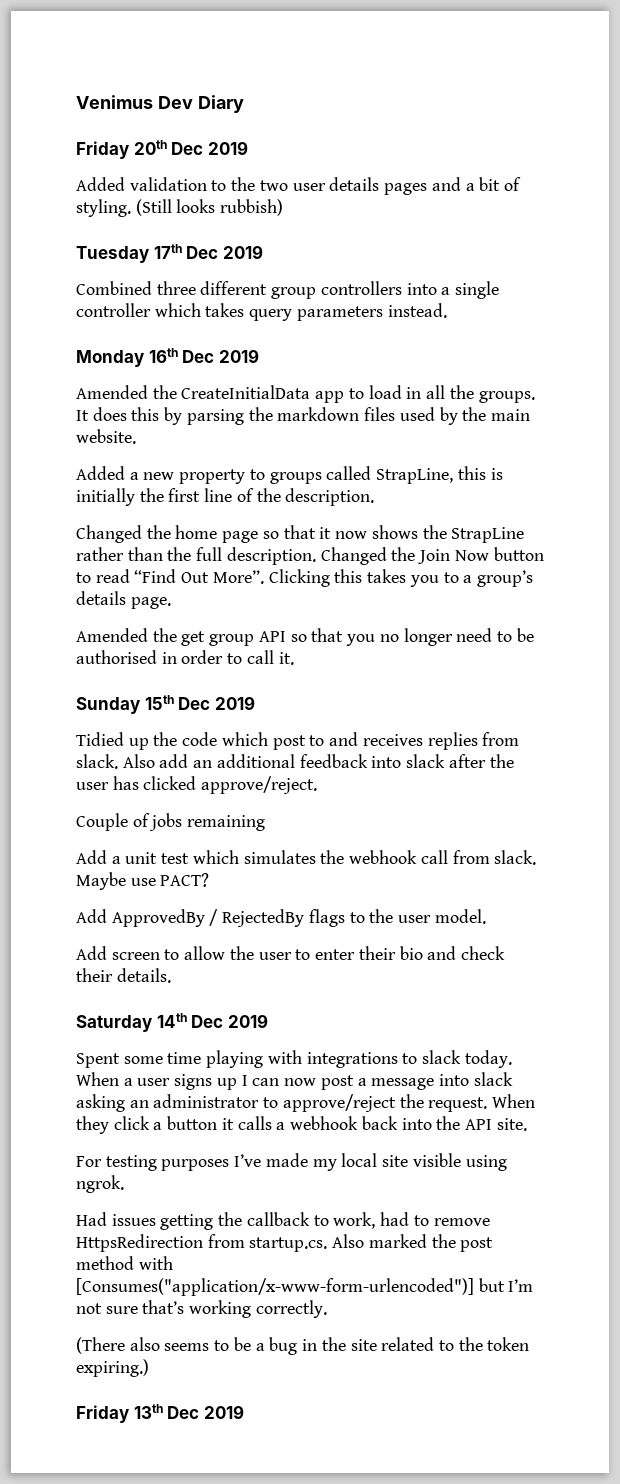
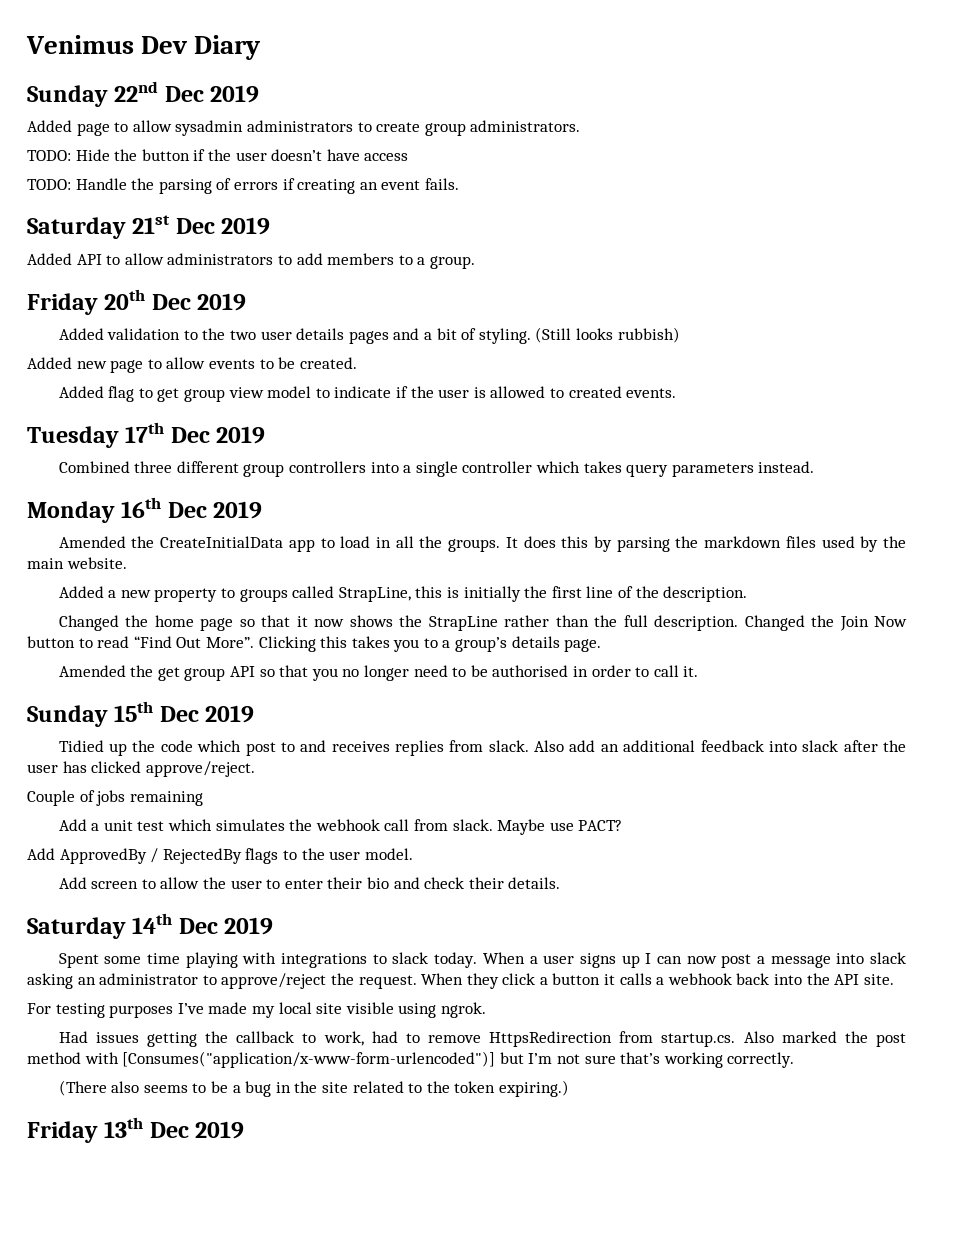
(244, 104) none -> [27,81,260,107] [27,120,581,136] [27,149,409,161] [27,178,459,194] [27,215,271,239] [27,253,475,269] // Sunday 22nd Dec 2019 // Added page to allow sysadmin administrators to create group administrators. // TODO: Hide the button if the user doesn’t have access // TODO: Handle the parsing of errors if creating an event fails. // Saturday 21st Dec 2019 // Added API to allow administrators to add members to a group.
(284, 207) none -> [27,357,357,373] [58,386,677,402] // Added new page to allow events to be created. // Added flag to get group view model to indicate if the user is allowed to created events.

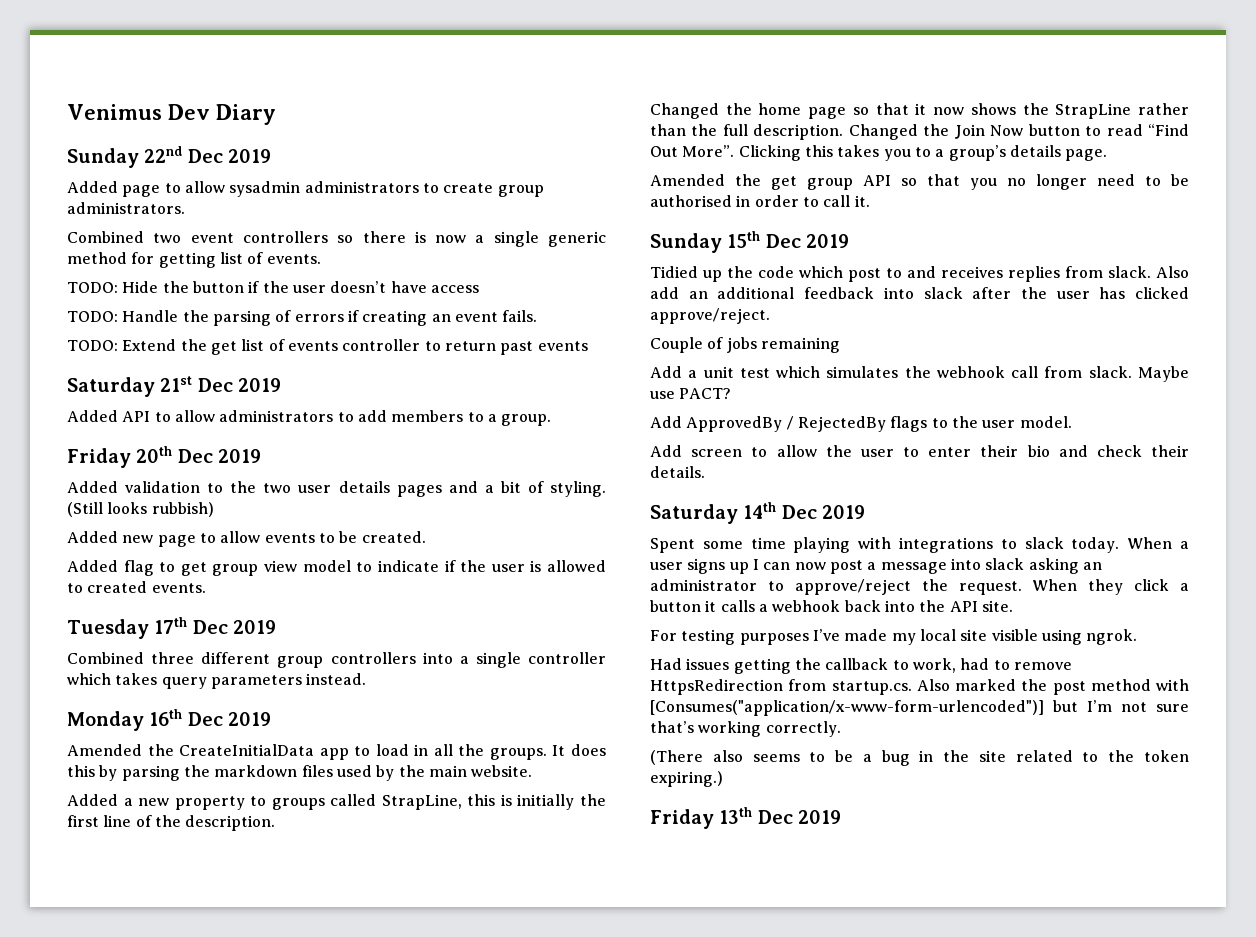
(581, 126) none -> [67,231,606,247] [67,252,321,268] // Combined two event controllers so there is now a single generic method for getting list of events.
(459, 184) none -> [67,339,588,355] // TODO: Extend the get list of events controller to return past events

